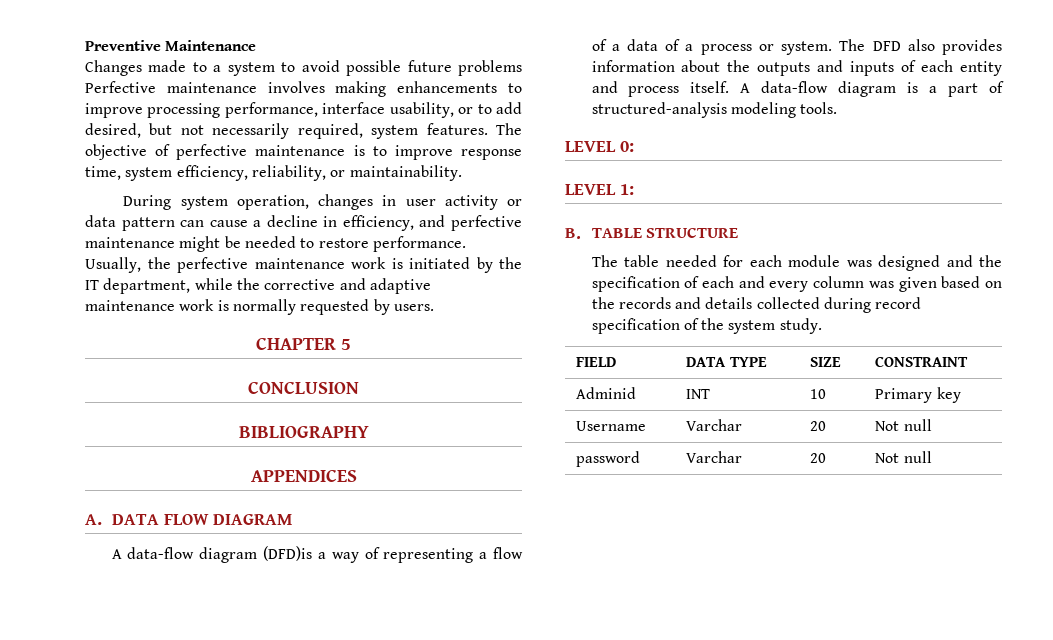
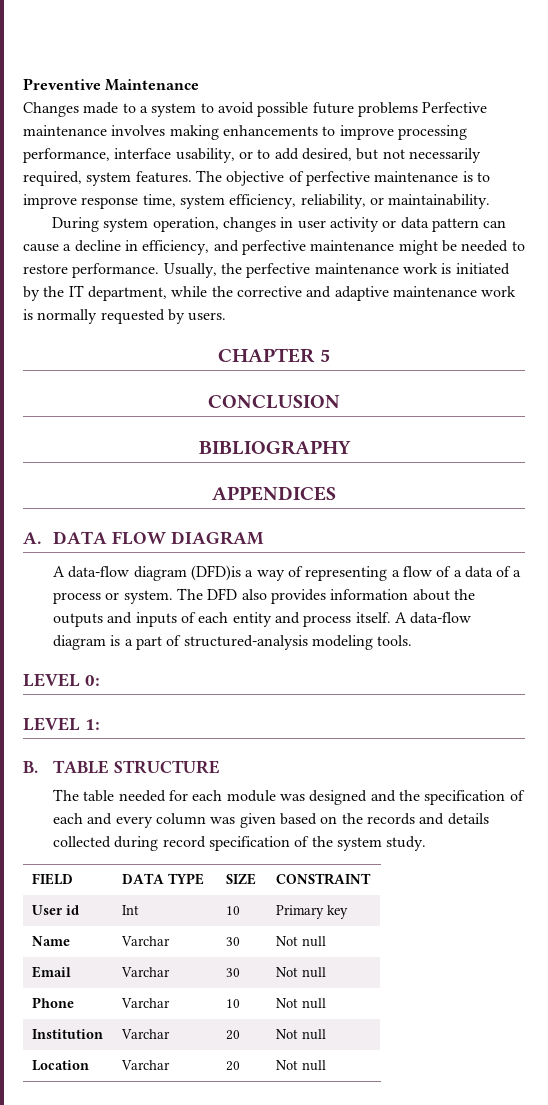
[576,387,637,399] [686,389,711,399] Adminid | INT -> [32,905,80,915] [122,905,140,915] User id | Int
[576,421,647,431] Username -> [32,936,71,946] [121,936,171,946] [226,937,241,946] [276,936,327,947] [32,966,72,978] [121,967,171,977] [226,968,241,977] [276,967,327,978] [32,997,75,1008] [121,998,171,1008] [226,999,241,1008] [276,998,327,1009] [32,1029,104,1039] Name | Varchar | 30 | Not null // Email | Varchar | 30 | Not null // Phone | Varchar | 10 | Not null // Institution
[576,451,641,467] password -> [32,1060,90,1071] Location

